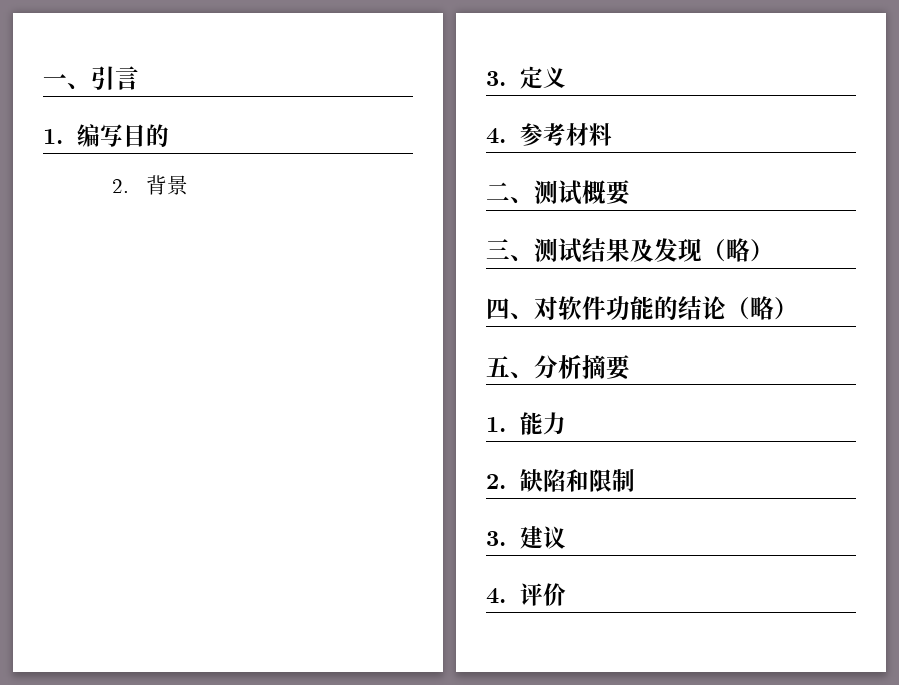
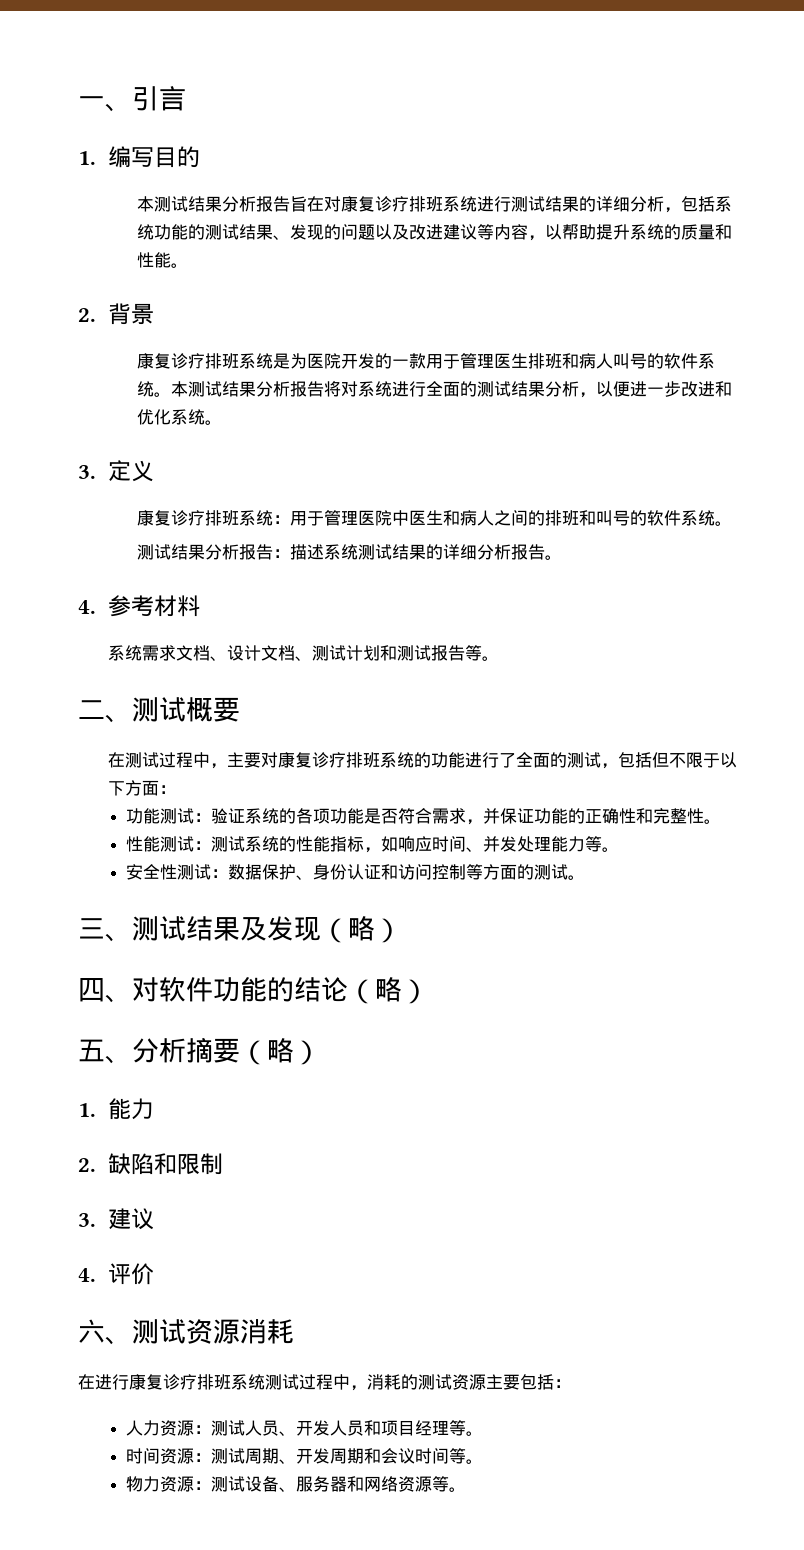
[111,175,189,195] [486,66,567,89] [486,123,613,146] [486,180,631,205] 2.背景 // 3.定义 // 4.参考材料 // 二、测试概要 -> [137,196,733,213] [137,224,733,241] [137,252,189,268] [78,303,154,325] [137,353,716,369] [137,381,733,398] [137,409,223,425] [78,460,154,482] [137,510,733,526] [137,544,563,560] [78,595,200,617] [107,645,499,661] [78,697,240,723] [107,752,737,769] [107,780,176,796] [126,808,722,825] [126,836,620,853] [126,864,586,880] 本测试结果分析报告旨在对康复诊疗排班系统进行测试结果的详细分析，包括系统功能的测试结果、发现的问题以及改进建议等内容，以帮助提升系统的质量和性能。 // 2.背景 // 康复诊疗排班系统是为医院开发的一款用于管理医生排班和病人叫号的软件系统。本测试结果分析报告将对系统进行全面的测试结果分析，以便进一步改进和优化系统。 // 3.定义 // 康复诊疗排班系统：用于管理医院中医生和病人之间的排班和叫号的软件系统。 // 测试结果分析报告：描述系统测试结果的详细分析报告。 // 4.参考材料 // 系统需求文档、设计文档、测试计划和测试报告等。 // 二、测试概要 // 在测试过程中，主要对康复诊疗排班系统的功能进行了全面的测试，包括但不限于以下方面： // 功能测试：验证系统的各项功能是否符合需求，并保证功能的正确性和完整性。 // 性能测试：测试系统的性能指标，如响应时间、并发处理能力等。 // 安全性测试：数据保护、身份认证和访问控制等方面的测试。
(631, 367) none -> [240,1038,321,1065] （略）
(567, 594) none -> [78,1319,294,1345] [78,1374,571,1391] [126,1420,484,1436] [126,1448,484,1464] [126,1476,467,1492] // 六、测试资源消耗 // 在进行康复诊疗排班系统测试过程中，消耗的测试资源主要包括： // 人力资源：测试人员、开发人员和项目经理等。 // 时间资源：测试周期、开发周期和会议时间等。 // 物力资源：测试设备、服务器和网络资源等。

